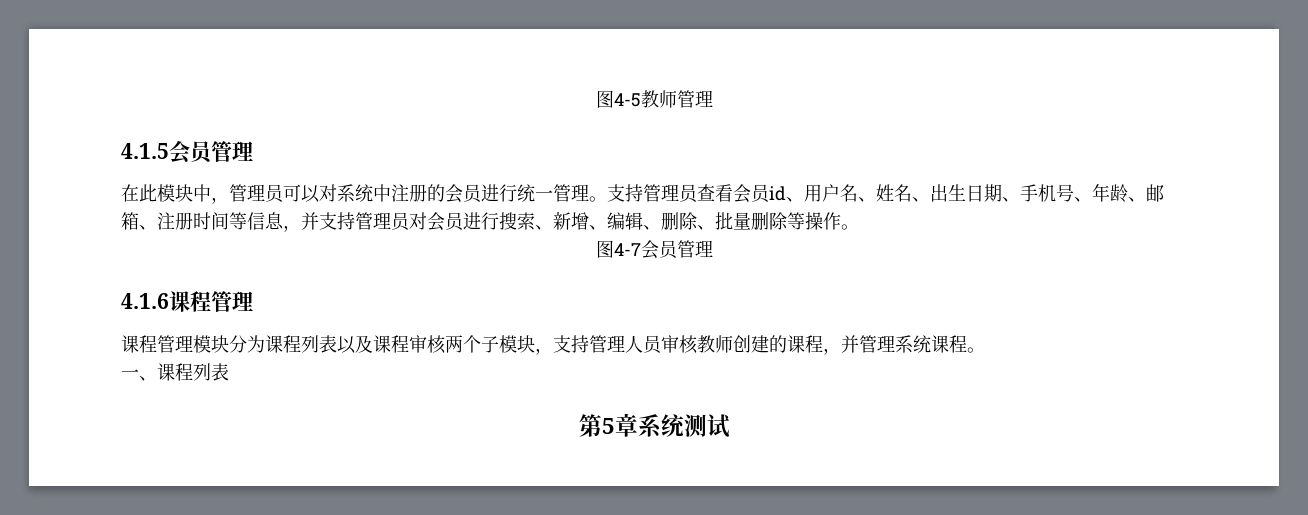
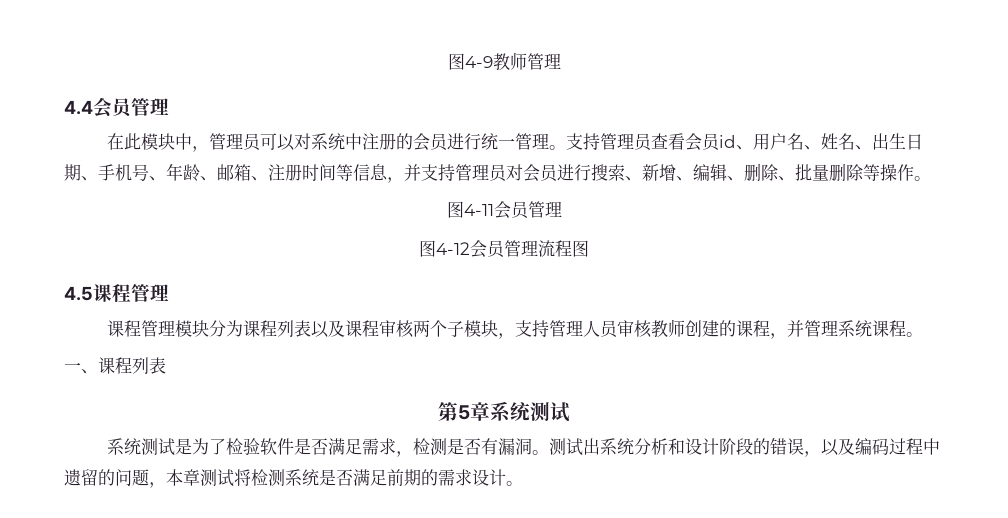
[595,90,641,108] 图4-5 -> [447,53,493,70] 图4-9
[121,143,169,159] 4.1.5 -> [64,100,93,115] 4.4
[613,240,713,259] [121,293,169,309] 4-7会员管理 // 4.1.6 -> [463,201,562,219] [419,240,589,258] [64,286,93,301] 4-11会员管理 // 图4-12会员管理流程图 // 4.5
(730, 426) none -> [107,438,941,457] [64,469,523,488] // 系统测试是为了检验软件是否满足需求，检测是否有漏洞。测试出系统分析和设计阶段的错误，以及编码过程中遗留的问题，本章测试将检测系统是否满足前期的需求设计。

